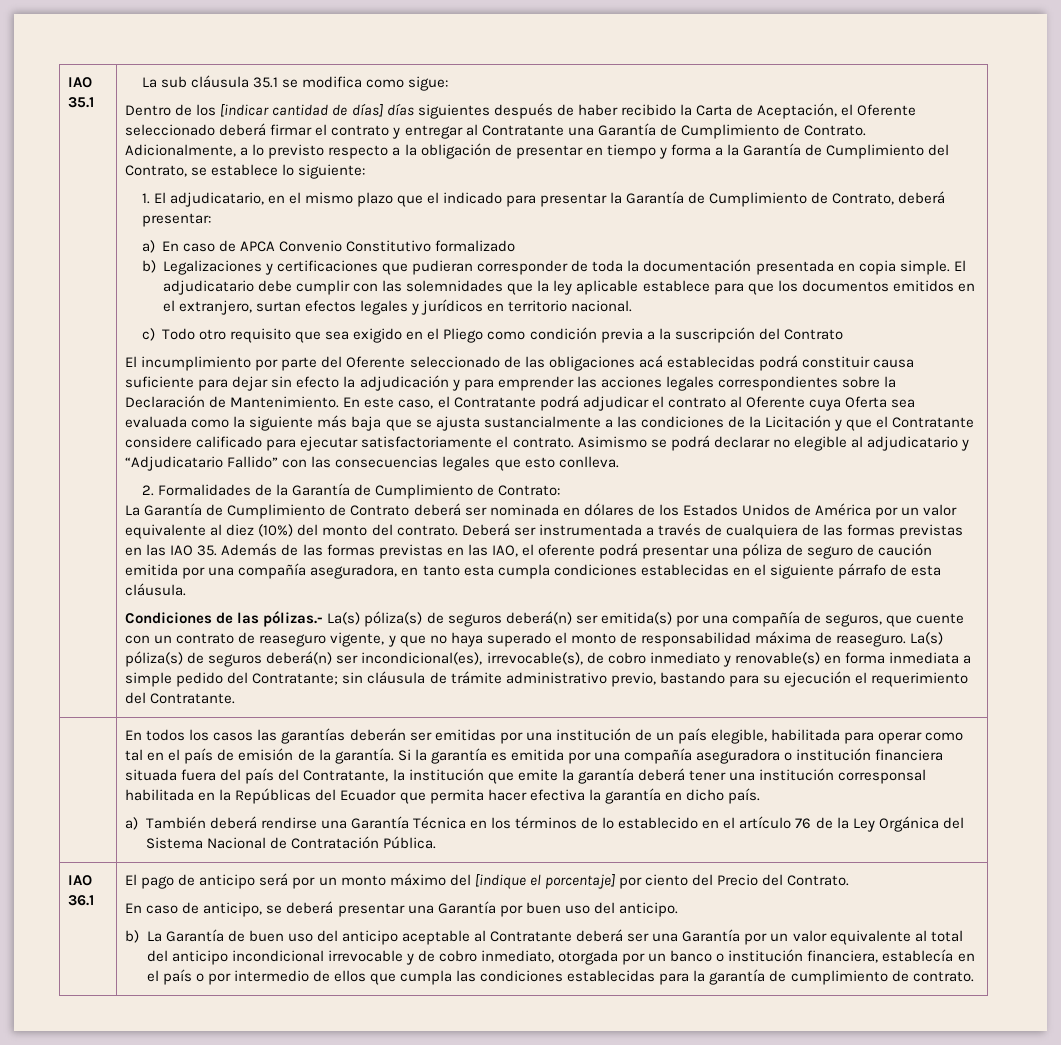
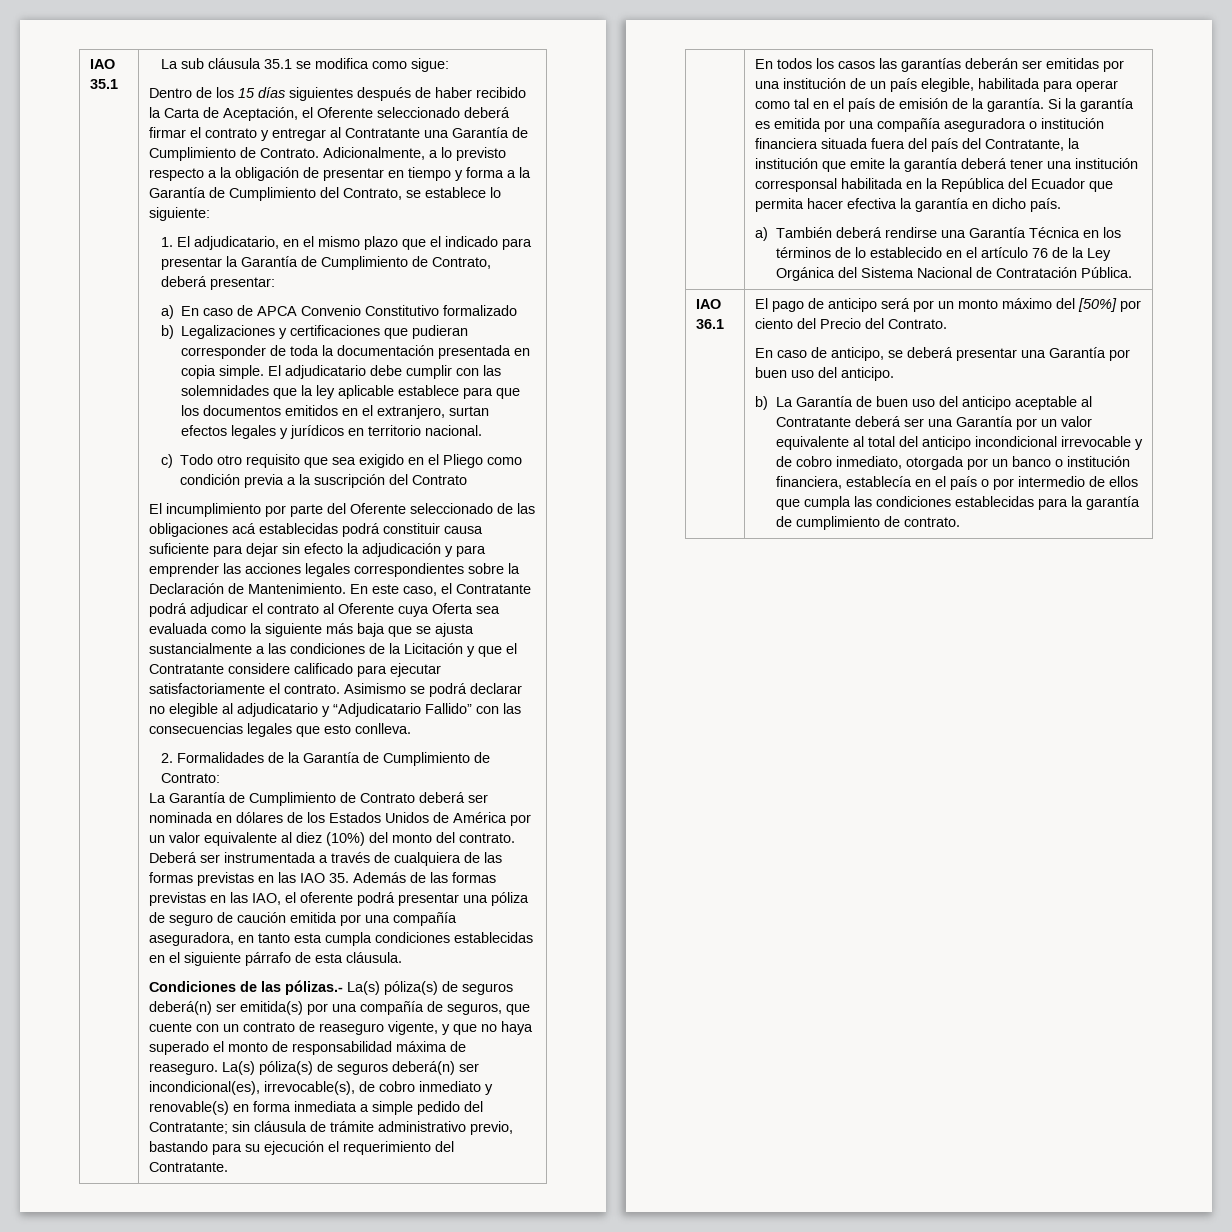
[220,103,383,117] [indicar cantidad de días] -> [238,88,256,98] 15
[235,788,312,804] Repúblicas -> [941,178,1006,192] República
[474,874,615,889] [indique el porcentaje] -> [1078,298,1118,312] [50%]

